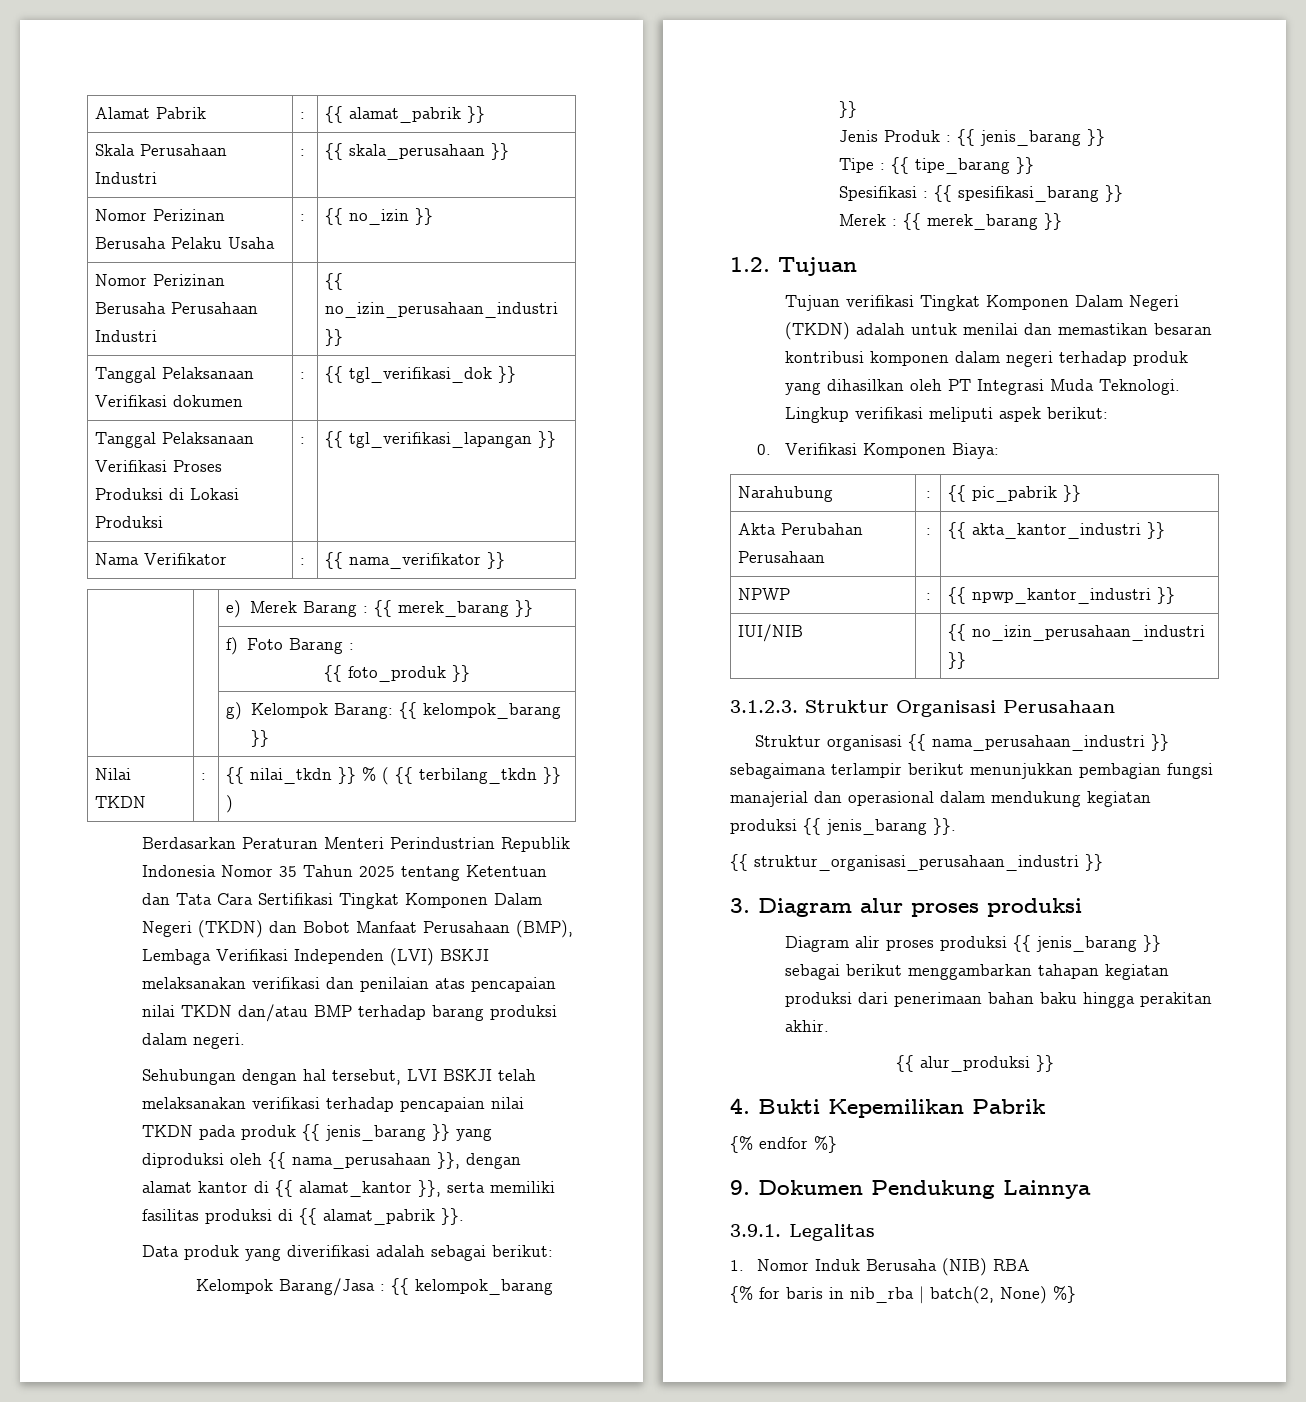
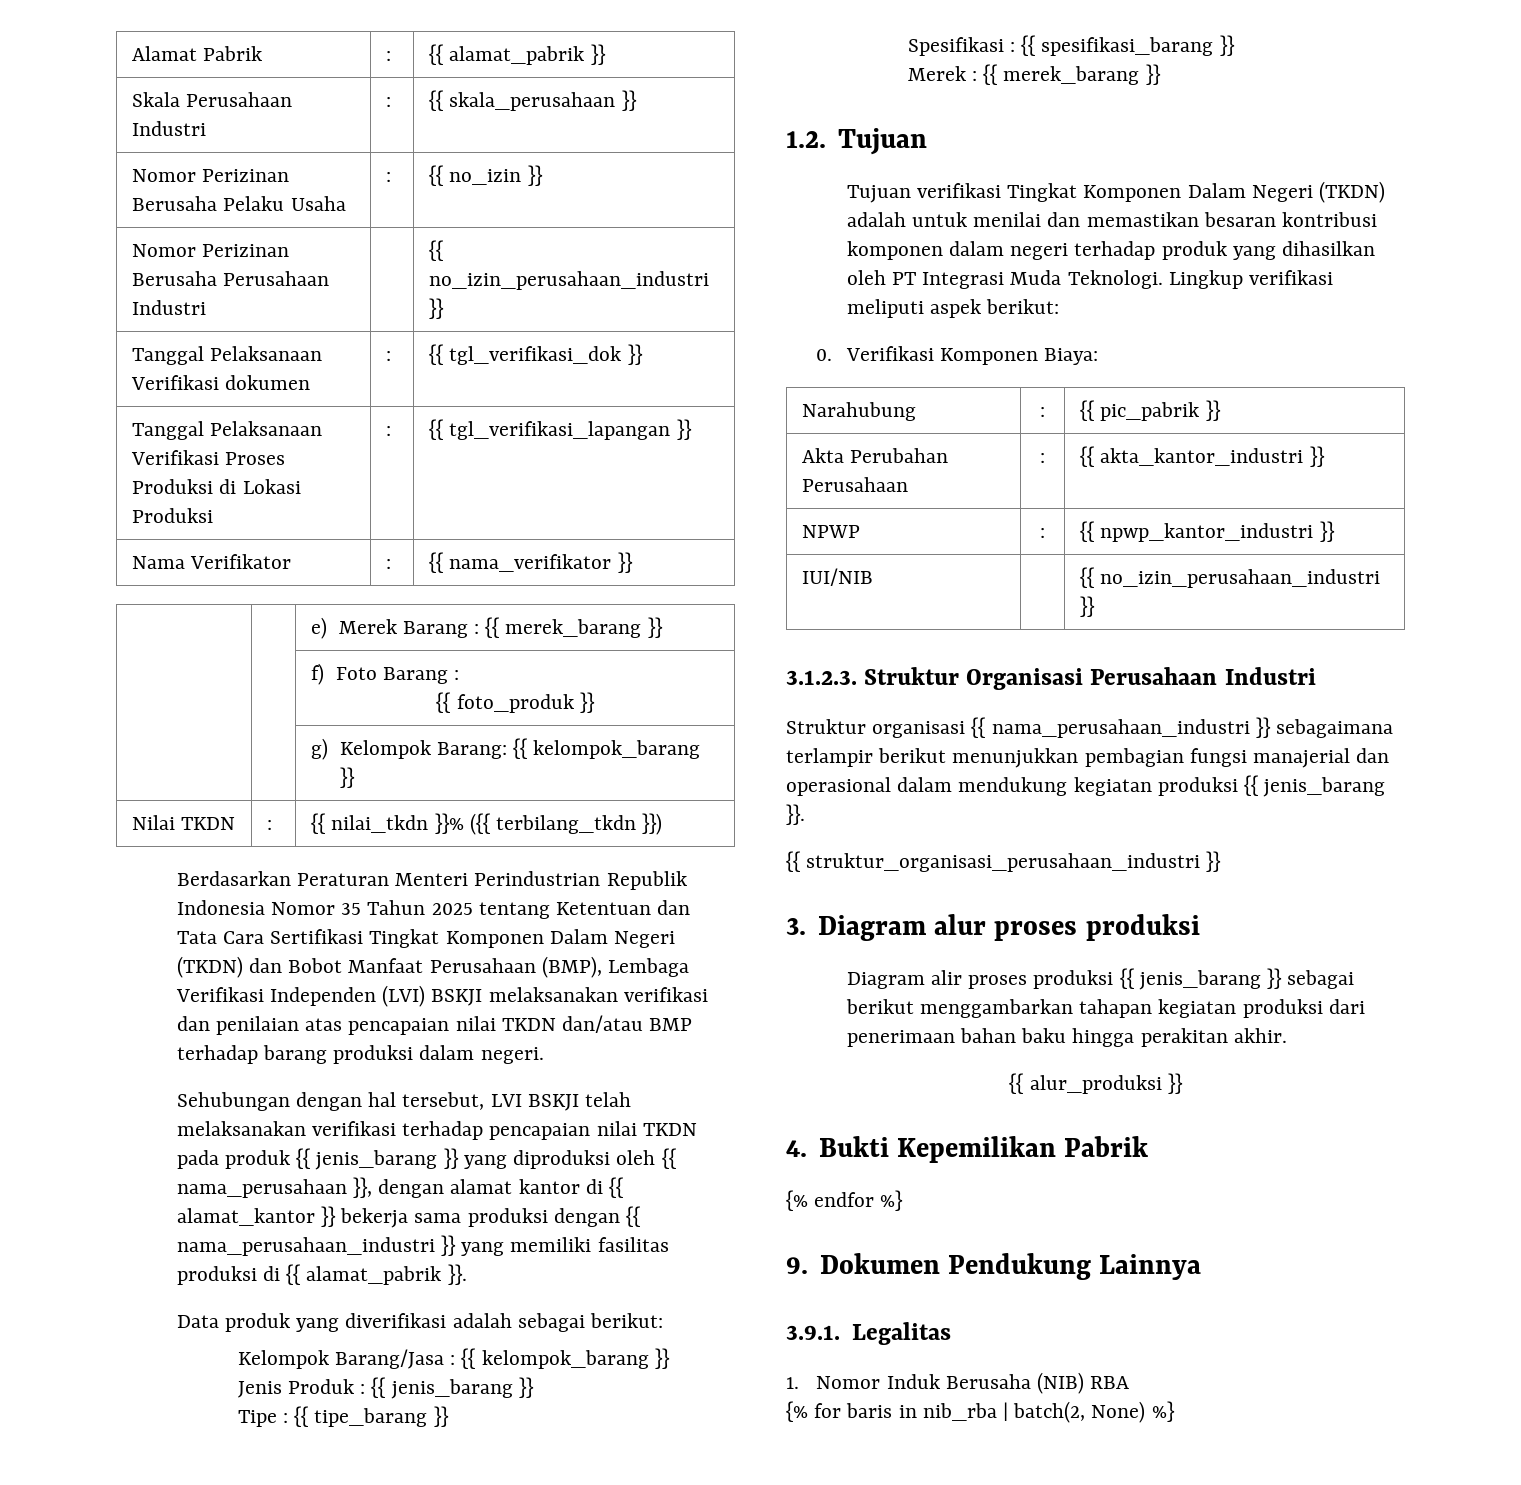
[338,767,562,785] [226,795,234,813] }} % ( {{ terbilang_tkdn }} ) -> [434,813,663,835] }}% ({{ terbilang_tkdn }})
[417,1180,485,1197] }}, serta -> [321,1206,642,1228] [176,1235,505,1256] }} bekerja sama produksi dengan {{ nama_perusahaan_industri }} yang
(1115, 706) none -> [1224,667,1316,685] Industri

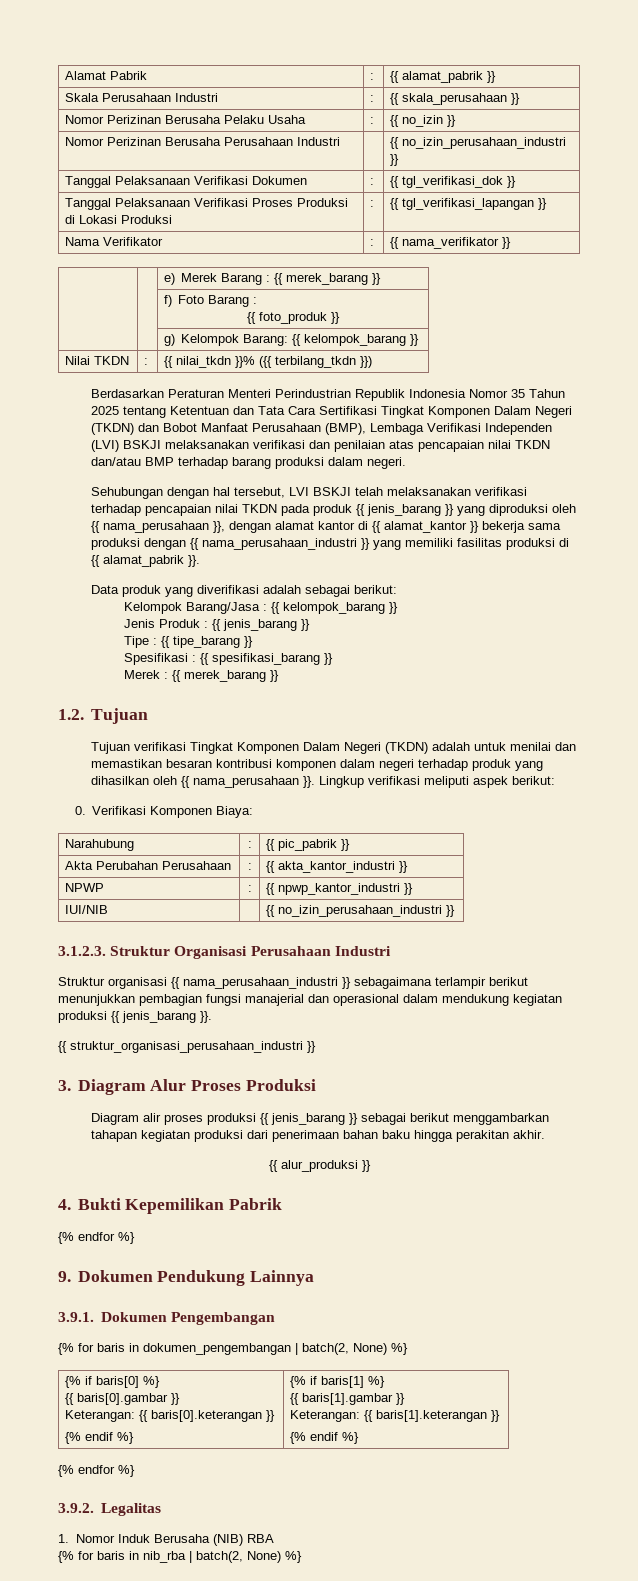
[225,375,311,390] dokumen -> [251,176,307,185] Dokumen
[892,270,1163,289] PT Integrasi Muda Teknologi. -> [181,776,316,788] {{ nama_perusahaan }}.
[933,914,1200,941] alur proses produksi -> [150,1079,316,1091] Alur Proses Produksi
(840, 1332) none -> [100,1312,275,1325] [58,1343,408,1355] [64,1376,160,1388] [64,1393,180,1405] [64,1410,275,1422] [64,1432,134,1444] [289,1376,385,1388] [289,1393,405,1405] [289,1410,500,1422] [289,1432,359,1444] [58,1465,135,1477] [58,1503,94,1513] Dokumen Pengembangan // {% for baris in dokumen_pengembangan | batch(2, None) %} // {% if baris[0] %} // {{ baris[0].gambar }} // Keterangan: {{ baris[0].keterangan }} // {% endif %} | {% if baris[1] %} // {{ baris[1].gambar }} // Keterangan: {{ baris[1].keterangan }} // {% endif %} // {% endfor %} // 3.9.2.

